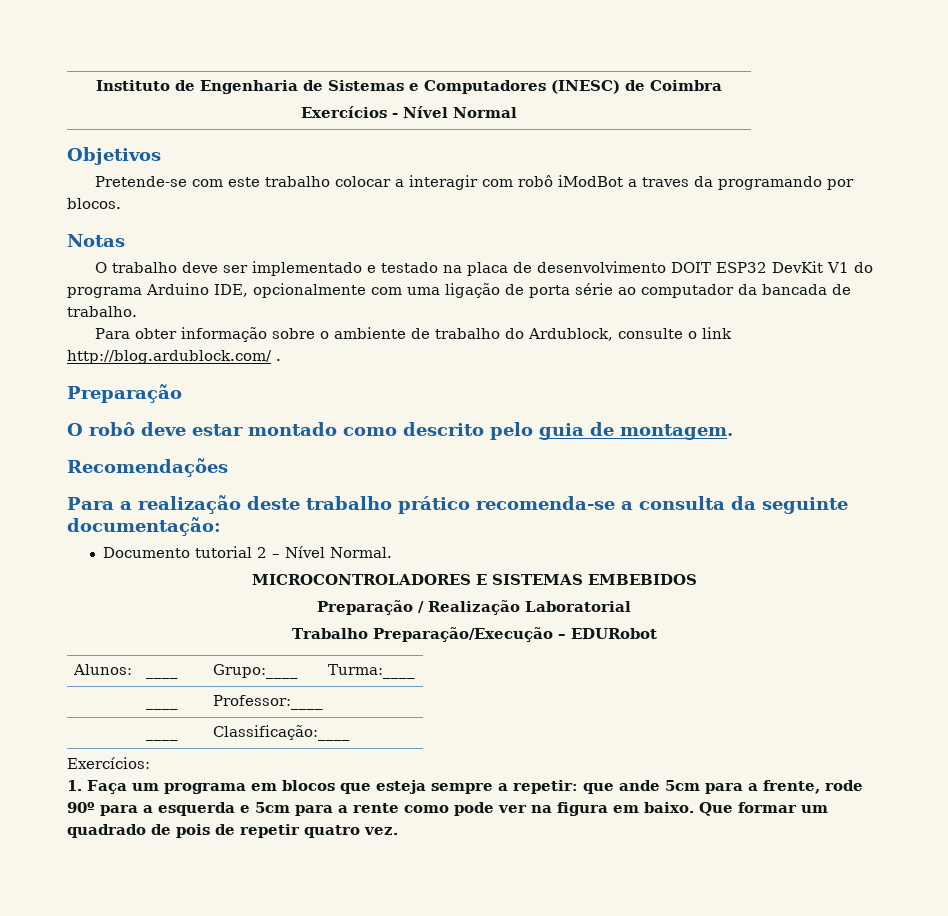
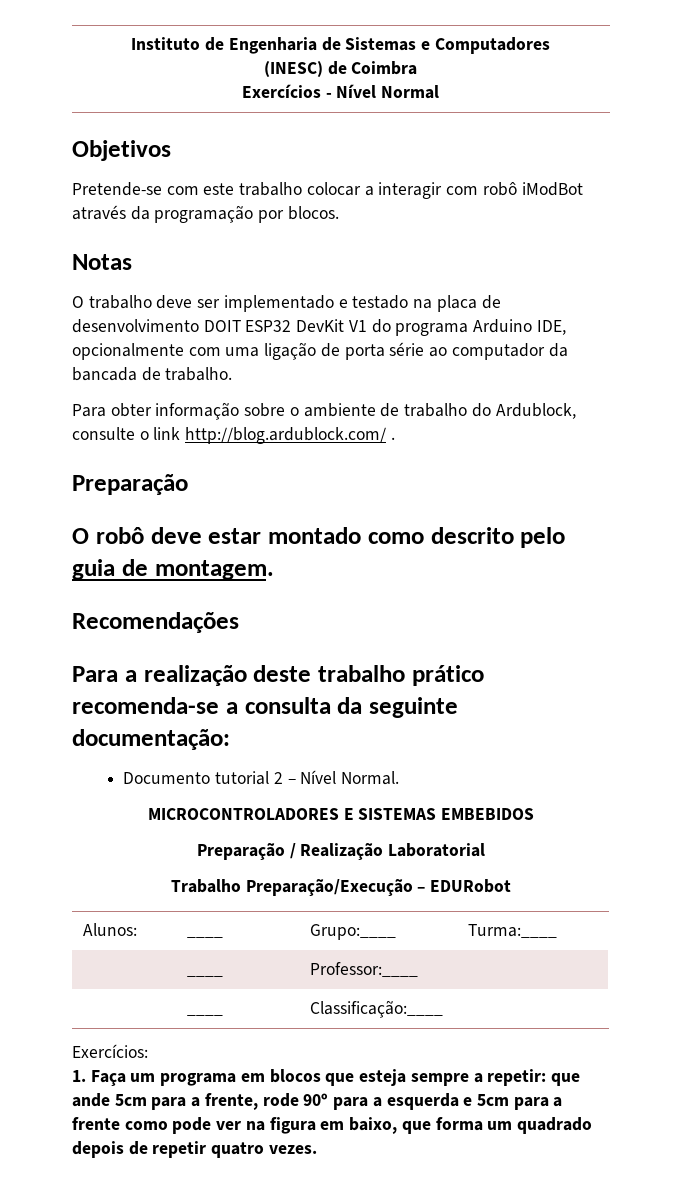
[628,176,823,190] a traves da programando -> [72,205,254,223] através da programação
[353,803,399,813] rente -> [72,1117,120,1130] frente
[644,802,828,816] [67,824,210,838] baixo. Que formar um quadrado de pois -> [349,1117,592,1134] [72,1141,124,1158] baixo, que forma um quadrado depois
[364,827,398,835] vez. -> [268,1145,317,1154] vezes.

